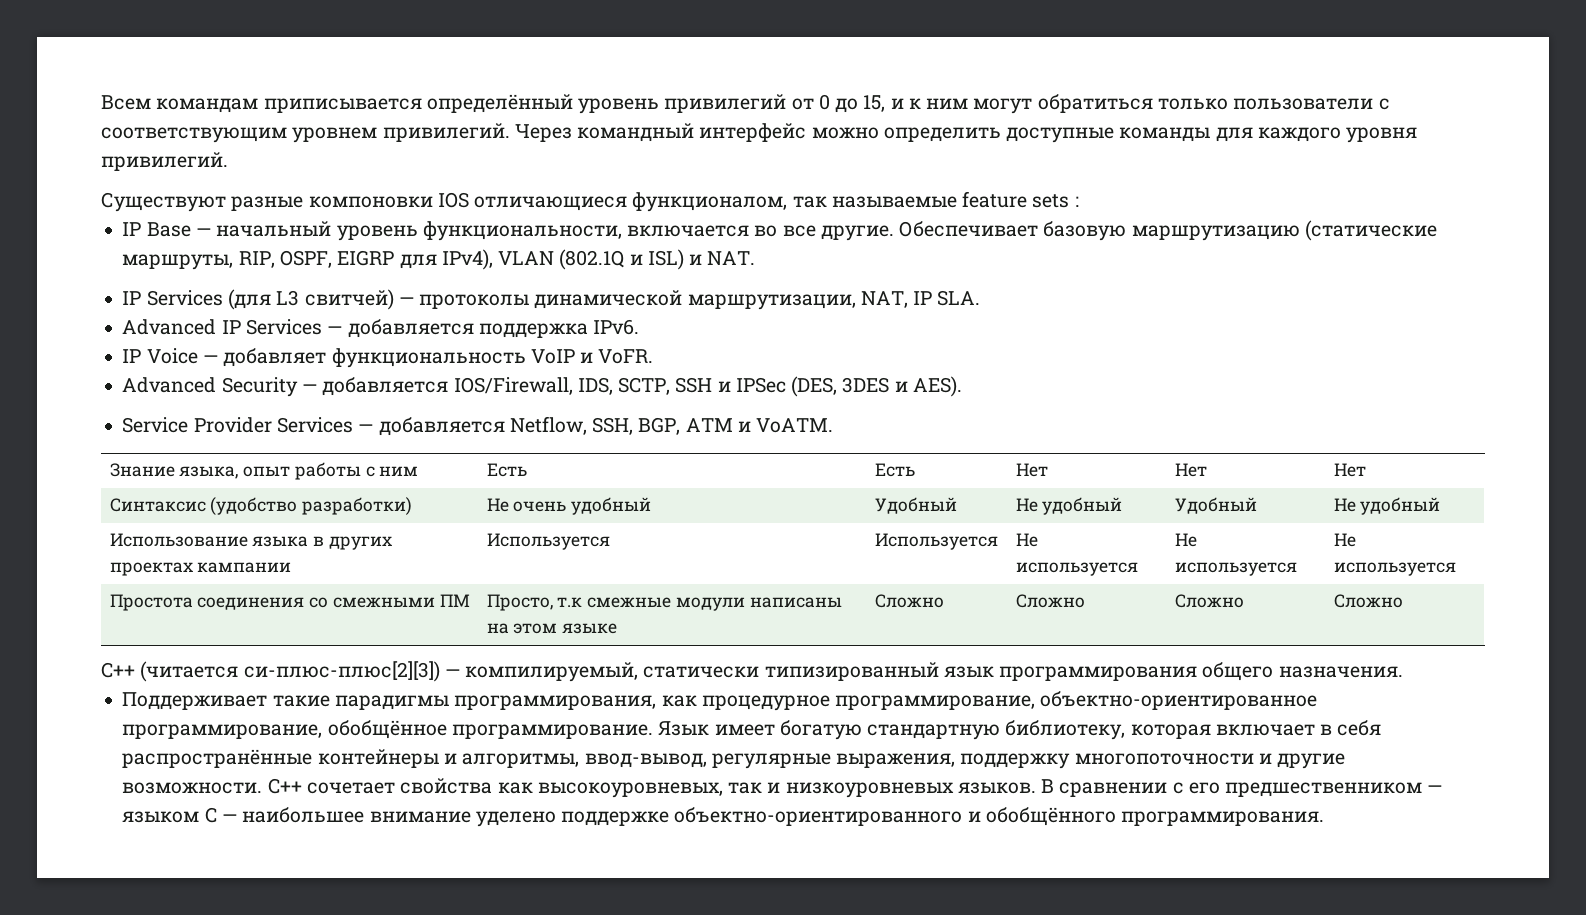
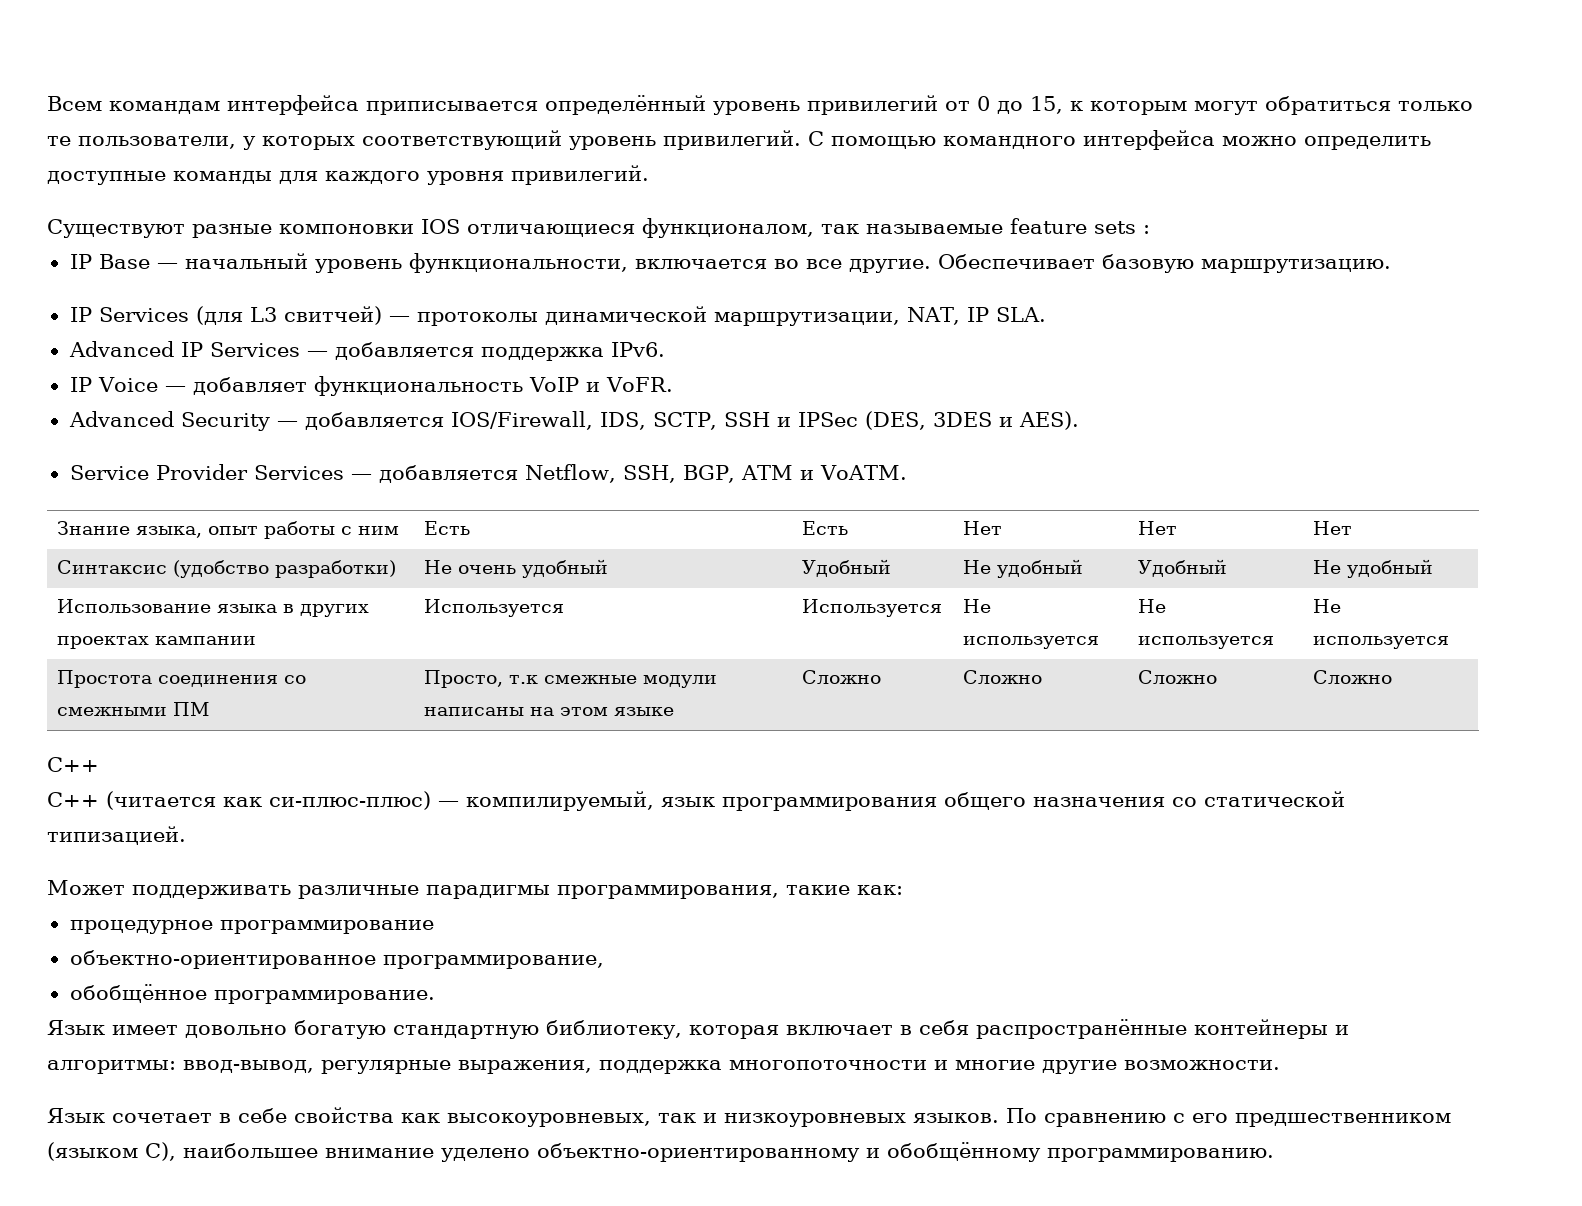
(259, 105) none -> [227,95,359,115] интерфейса
[890,94,1390,114] [101,123,807,143] и к ним могут обратиться только пользователи с соответствующим уровнем привилегий. Через командный интерфейс -> [1070,96,1473,115] [47,130,1215,150] к которым могут обратиться только те пользователи, у которых соответствующий уровень привилегий. С помощью командного интерфейса
[1131,220,1437,241] [122,249,756,270] маршрутизацию (статические маршруты, RIP, OSPF, EIGRP для IPv4), VLAN (802.1Q и ISL) и NAT. -> [1200,259,1391,273] маршрутизацию.
[140,661,1403,682] [122,692,1036,711] (читается си-плюс-плюс[2][3]) — компилируемый, статически типизированный язык программирования общего назначения. // Поддерживает такие парадигмы программирования, как процедурное программирование, -> [47,791,1345,811] [47,826,186,845] [47,880,903,899] [69,920,434,934] // C++ (читается как си-плюс-плюс) — компилируемый, язык программирования общего назначения со статической типизацией. // Может поддерживать различные парадигмы программирования, такие как: // процедурное программирование //
(323, 731) none -> (604, 962) //
(653, 731) none -> (435, 997) //
(775, 730) none -> [185,1025,287,1038] довольно
[462,753,580,768] алгоритмы, -> [47,1060,176,1074] алгоритмы:
[960,753,1071,769] поддержку -> [599,1060,722,1074] поддержка
(1272, 758) none -> [955,1060,1035,1070] многие
[267,778,395,794] C++ сочетает -> [47,1108,287,1123] // Язык сочетает в себе
[1041,779,1168,797] В сравнении -> [1006,1108,1166,1127] По сравнению
[1427,785,1443,793] [122,807,1325,827] — языком C — наибольшее внимание уделено поддержке объектно-ориентированного и обобщённого программирования. -> [47,1142,1274,1162] (языком C), наибольшее внимание уделено объектно-ориентированному и обобщённому программированию.

